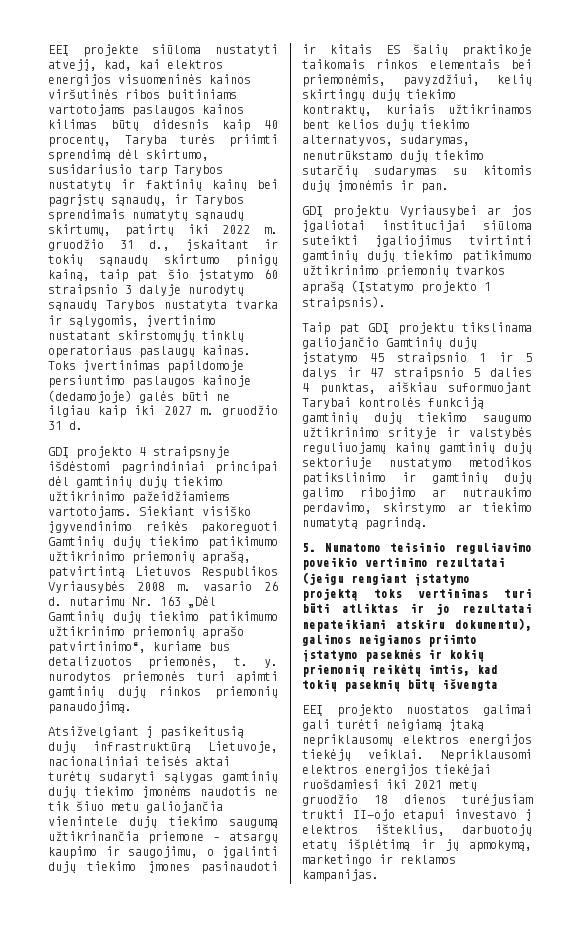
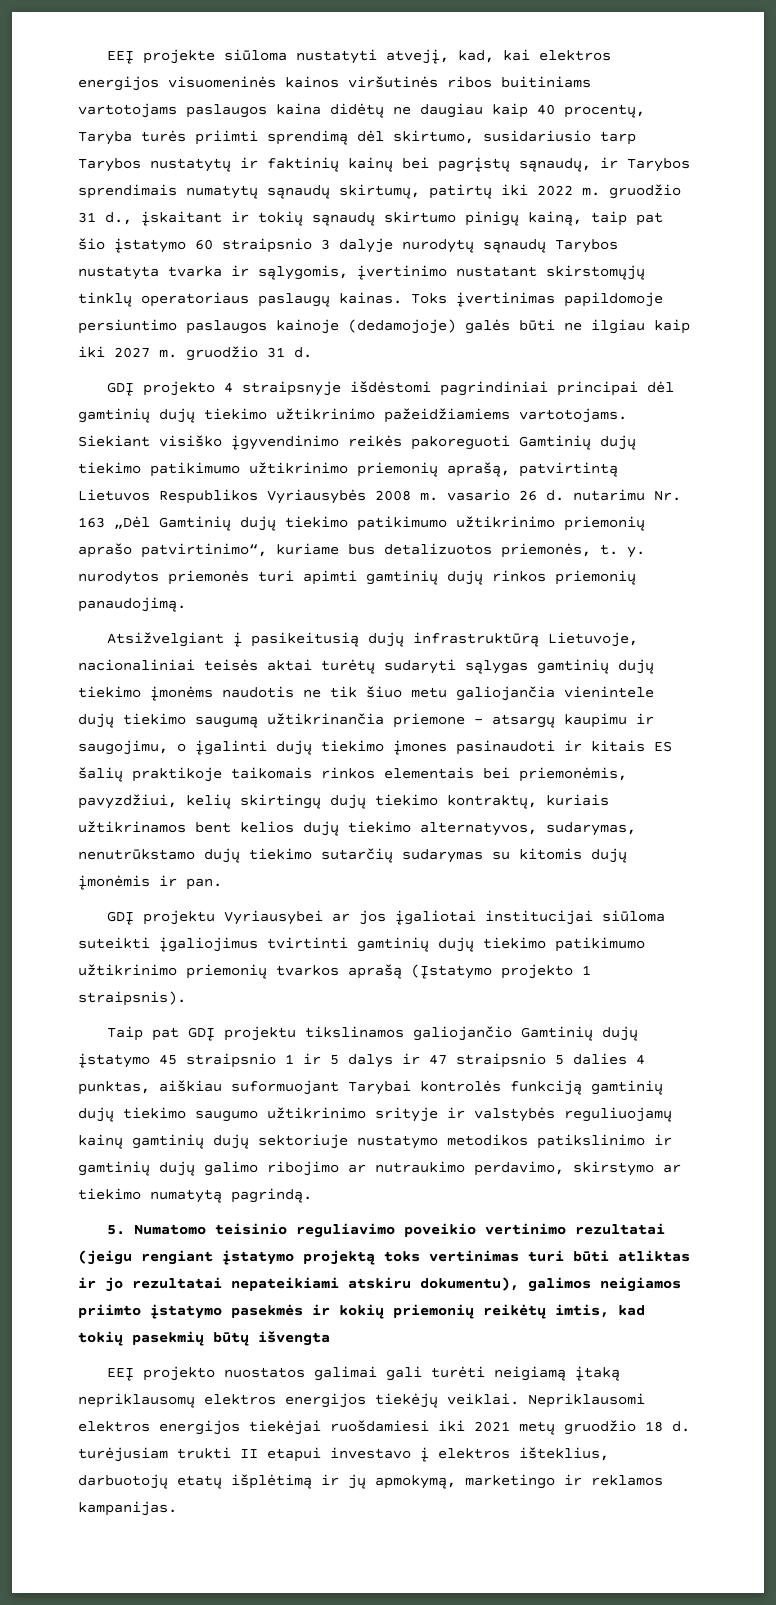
[202,104,244,114] [48,119,209,131] kainos kilimas būtų didesnis -> [276,103,483,118] kaina didėtų ne daugiau
[48,846,97,859] kaupimo -> [564,713,627,728] kaupimu
[462,322,532,332] tikslinama -> [305,1026,405,1038] tikslinamos
[404,794,446,804] dienos -> [672,1421,690,1432] d.
[352,809,395,821] II-ojo -> [240,1449,258,1458] II

